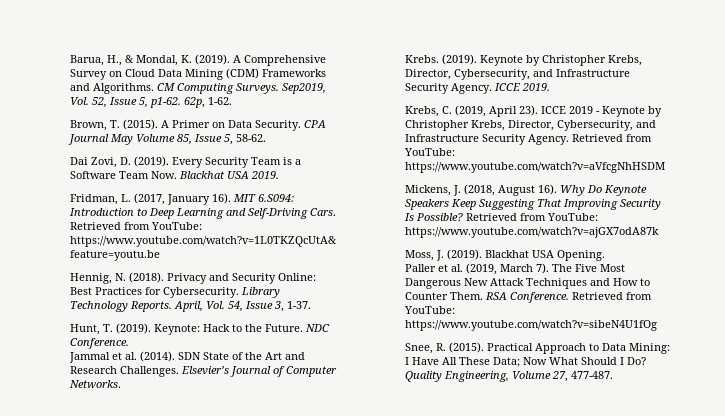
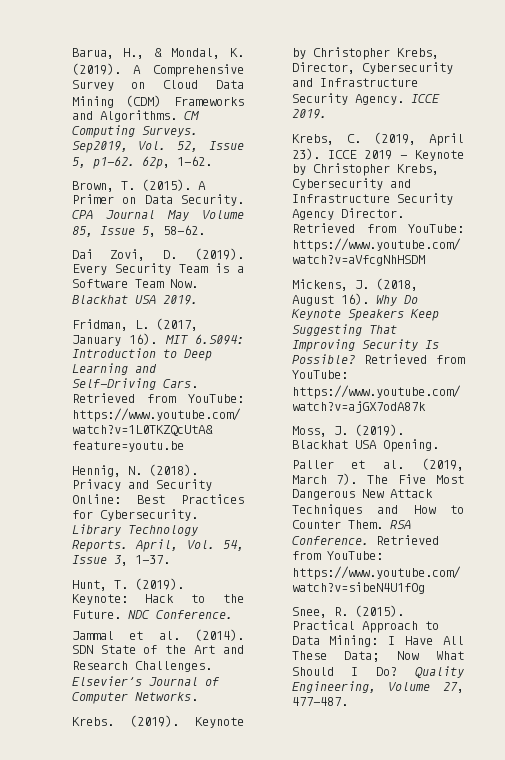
[454,69,531,80] Cybersecurity, -> [361,62,453,74] Cybersecurity
[508,120,657,131] [405,134,570,145] Director, Cybersecurity, and Infrastructure Security Agency. -> [291,178,411,190] [291,193,453,205] [291,208,404,220] Cybersecurity and Infrastructure Security Agency Director.

